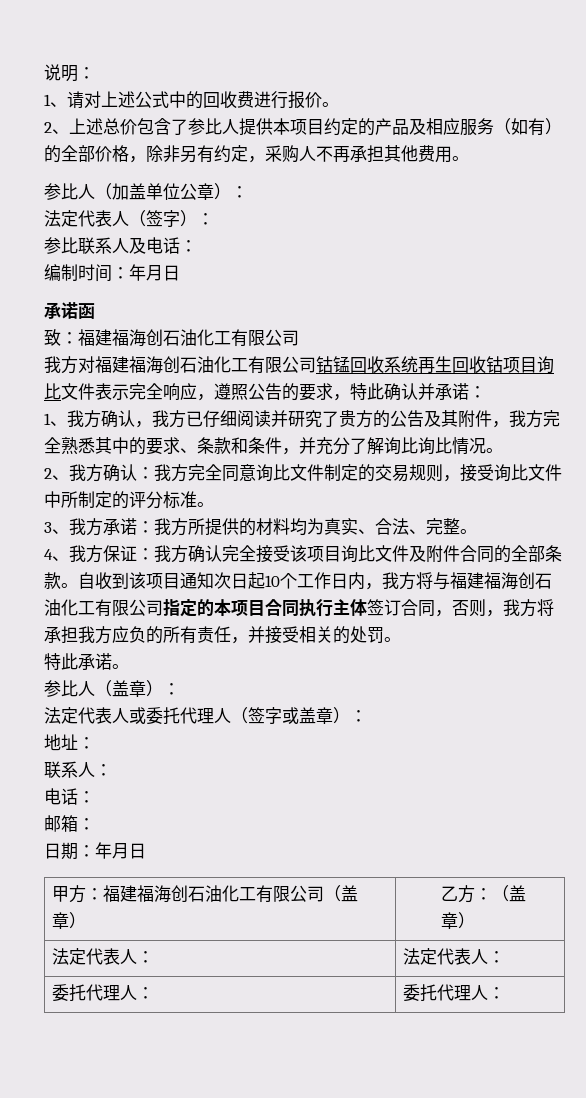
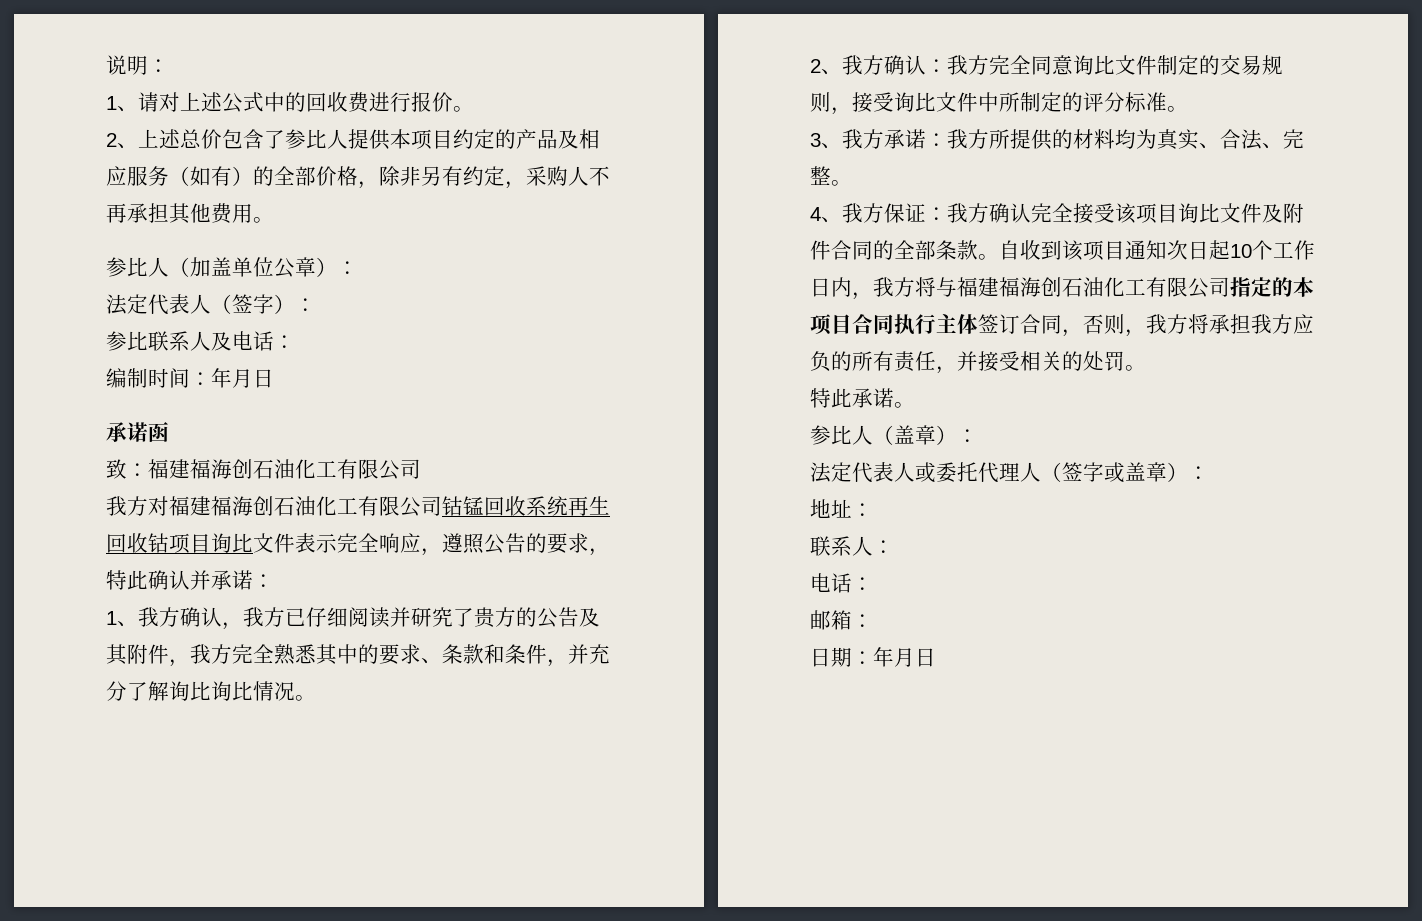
[51,885,358,903] [51,912,86,929] [441,885,527,903] [441,912,476,929] [51,948,154,965] [402,948,505,965] [51,984,154,1001] [402,984,505,1001] // 甲方：福建福海创石油化工有限公司（盖章） | 乙方：（盖章） // 法定代表人： | 法定代表人： // 委托代理人： | 委托代理人： -> (936, 657) none

